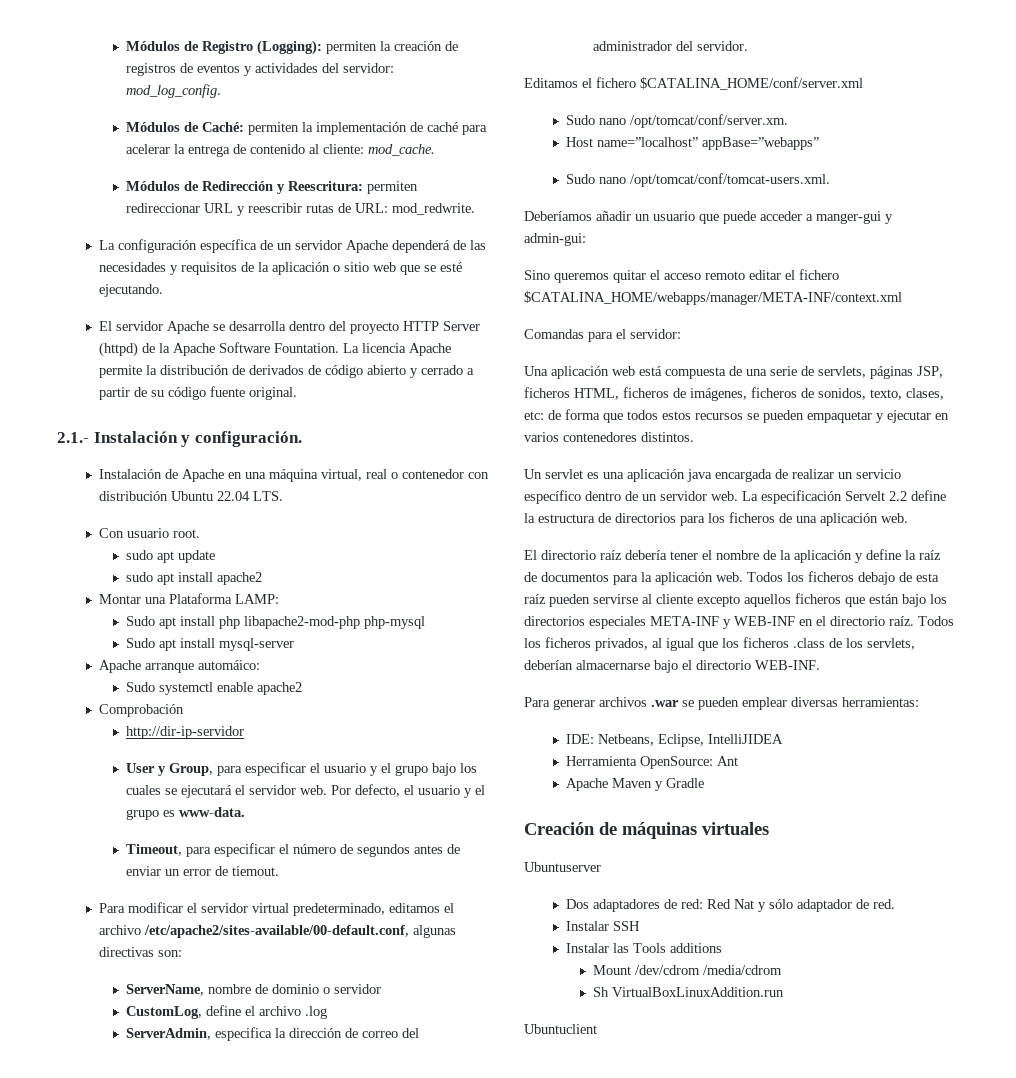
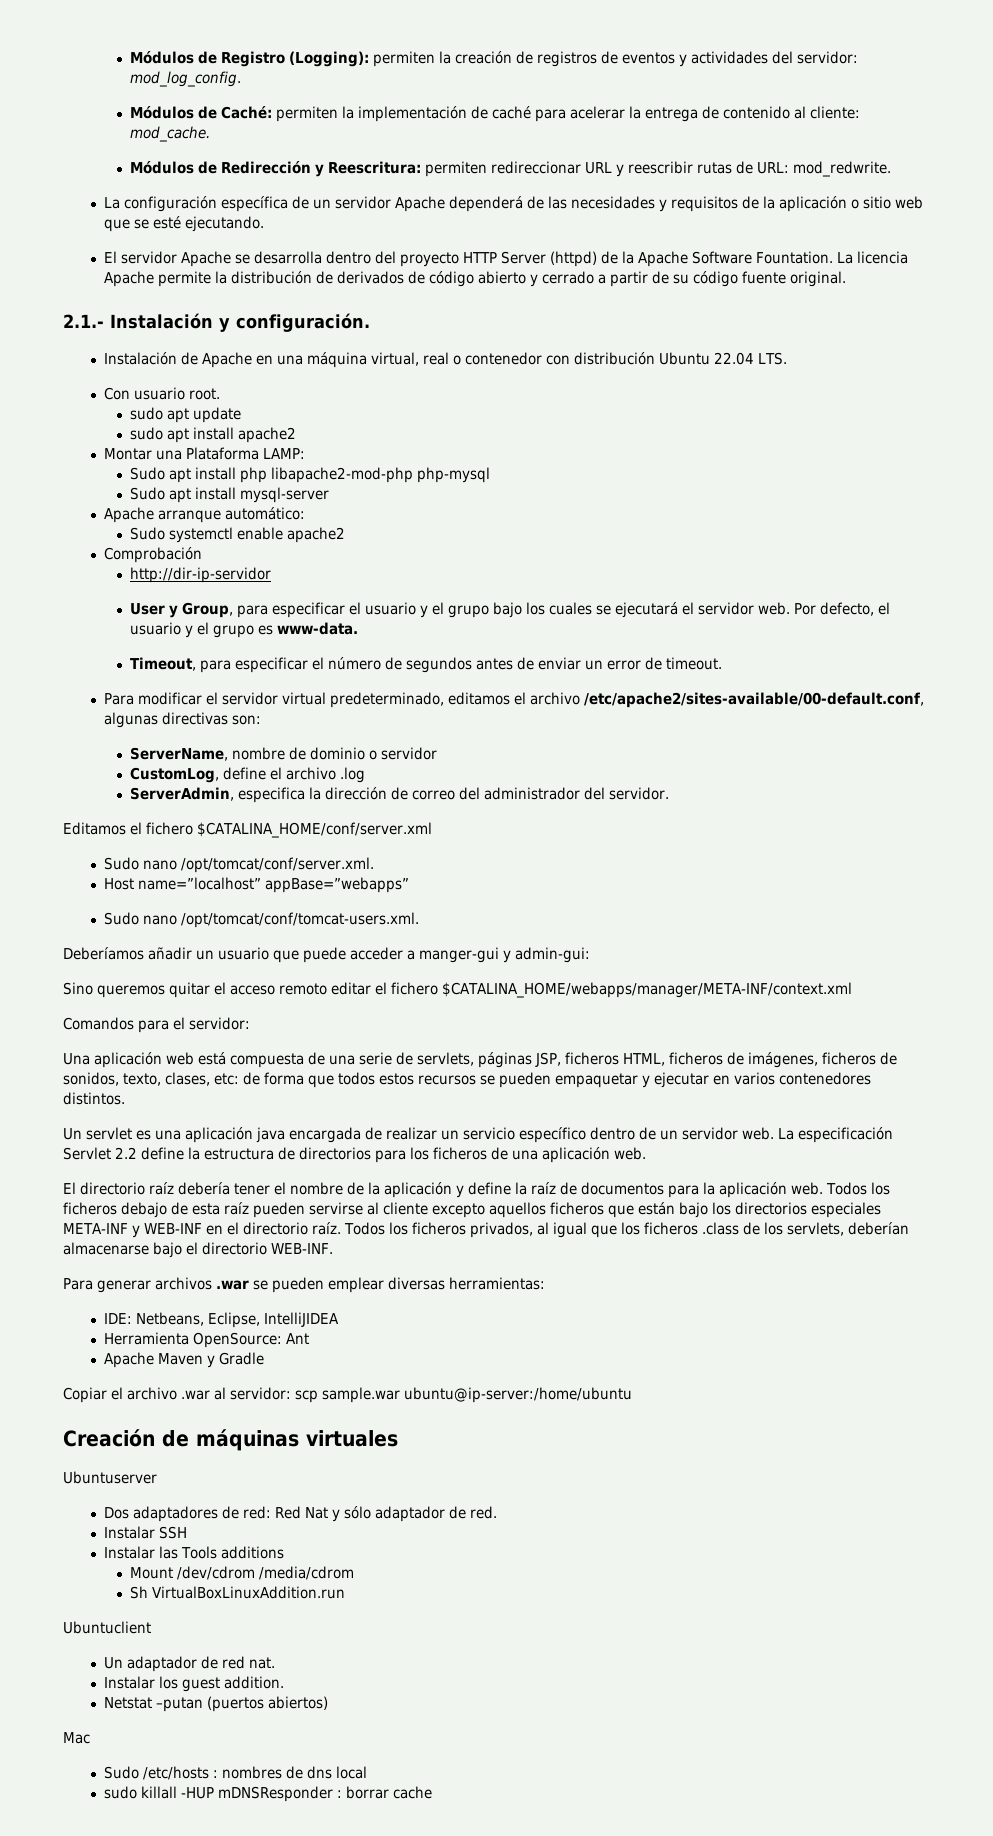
[198,660,261,670] automáico: -> [225,507,306,520] automático:
[231,866,279,876] tiemout. -> [666,657,723,670] timeout.
[630,114,789,128] /opt/tomcat/conf/server.xm. -> [181,857,375,873] /opt/tomcat/conf/server.xml.
[524,329,584,339] Comandas -> [63,1017,134,1030] Comandos
[845,491,885,501] Servelt -> [63,1147,111,1160] Servlet
[576,660,650,670] almacernarse -> [63,1242,149,1255] almacenarse
(705, 783) none -> [63,1387,632,1403] // Copiar el archivo .war al servidor: scp sample.war ubuntu@ip-server:/home/ubuntu
(597, 1029) none -> [104,1656,276,1672] [104,1676,285,1692] [104,1696,329,1712] [63,1732,90,1744] [104,1766,368,1780] [104,1786,433,1802] // Un adaptador de red nat. // Instalar los guest addition. // Netstat –putan (puertos abiertos) // Mac // Sudo /etc/hosts : nombres de dns local // sudo killall -HUP mDNSResponder : borrar cache

